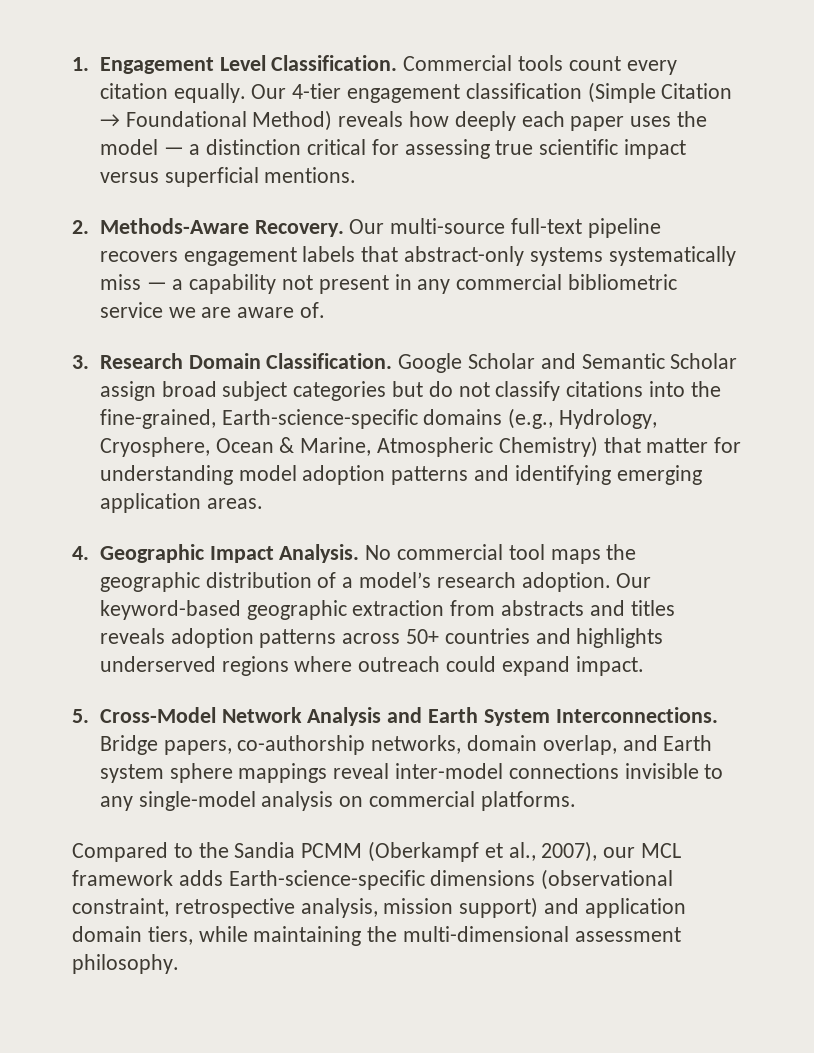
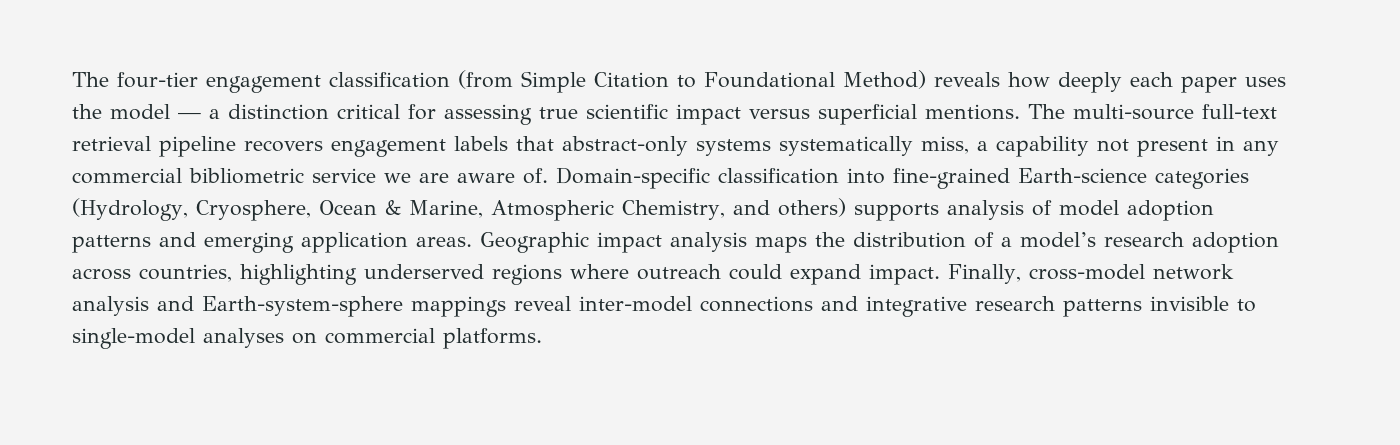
[72,55,677,75] [99,82,733,103] [99,114,120,127] 1. Engagement Level Classification. Commercial tools count every citation equally. Our 4-tier engagement classification (Simple Citation → -> [72,70,696,93] The four-tier engagement classification (from Simple Citation to
[72,218,385,237] // 2. Methods-Aware Recovery. Our -> [1028,104,1065,119] The
(582, 226) none -> [72,136,151,151] retrieval
[99,274,167,290] miss — -> [921,136,969,154] miss,
[72,353,738,373] [99,381,721,401] [99,408,657,429] // 3. Research Domain Classification. Google Scholar and Semantic Scholar assign broad subject categories but do not classify citations into the fine-grained, Earth-science-specific domains (e.g., Hydrology, -> [556,167,1249,189] [72,198,188,221] Domain-specific classification into fine-grained Earth-science categories (Hydrology,
[498,436,742,457] [99,465,233,485] Chemistry) that matter for understanding -> [621,198,1052,221] Chemistry, and others) supports analysis of
[514,465,611,485] identifying -> (196, 239) none
[72,544,545,563] // 4. Geographic Impact Analysis. No commercial tool -> [480,232,747,253] Geographic impact analysis
[99,572,200,592] geographic -> (845, 239) none
[521,572,652,592] [99,600,675,620] [99,628,664,648] adoption. Our keyword-based geographic extraction from abstracts and titles reveals adoption patterns across 50+ countries and highlights -> [1192,232,1279,253] [72,264,357,285] adoption across countries, highlighting
[72,707,718,726] [99,735,713,755] [99,763,724,783] [99,791,576,811] [72,841,682,862] [72,869,674,890] [72,897,686,918] [72,926,681,946] [72,954,179,974] // 5. Cross-Model Network Analysis and Earth System Interconnections. Bridge papers, co-authorship networks, domain overlap, and Earth system sphere mappings reveal inter-model connections invisible to any single-model analysis on commercial platforms. // Compared to the Sandia PCMM (Oberkampf et al., 2007), our MCL framework adds Earth-science-specific dimensions (observational constraint, retrospective analysis, mission support) and application domain tiers, while maintaining the multi-dimensional assessment philosophy. -> [948,264,1234,284] [72,296,1256,317] [72,328,542,349] Finally, cross-model network analysis and Earth-system-sphere mappings reveal inter-model connections and integrative research patterns invisible to single-model analyses on commercial platforms.

